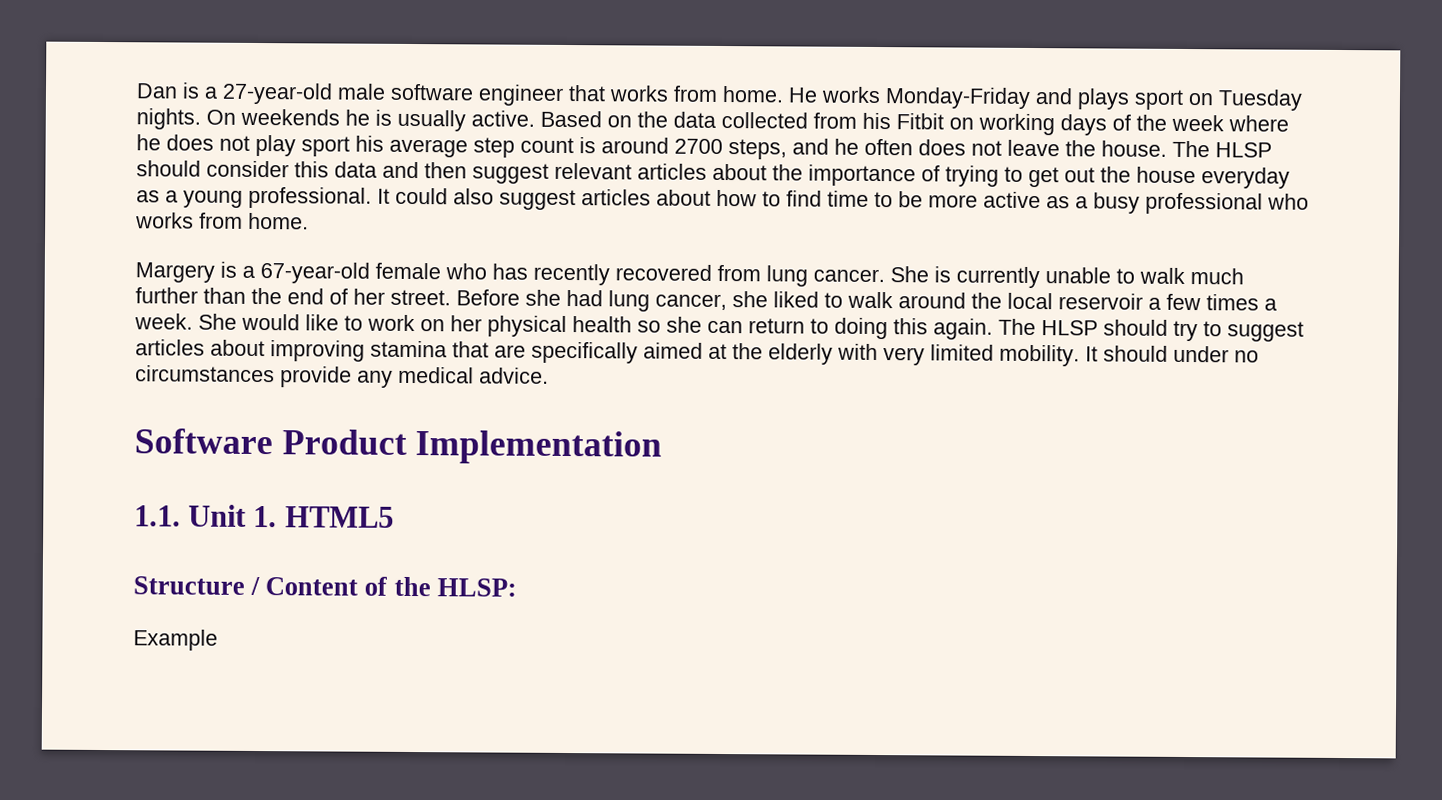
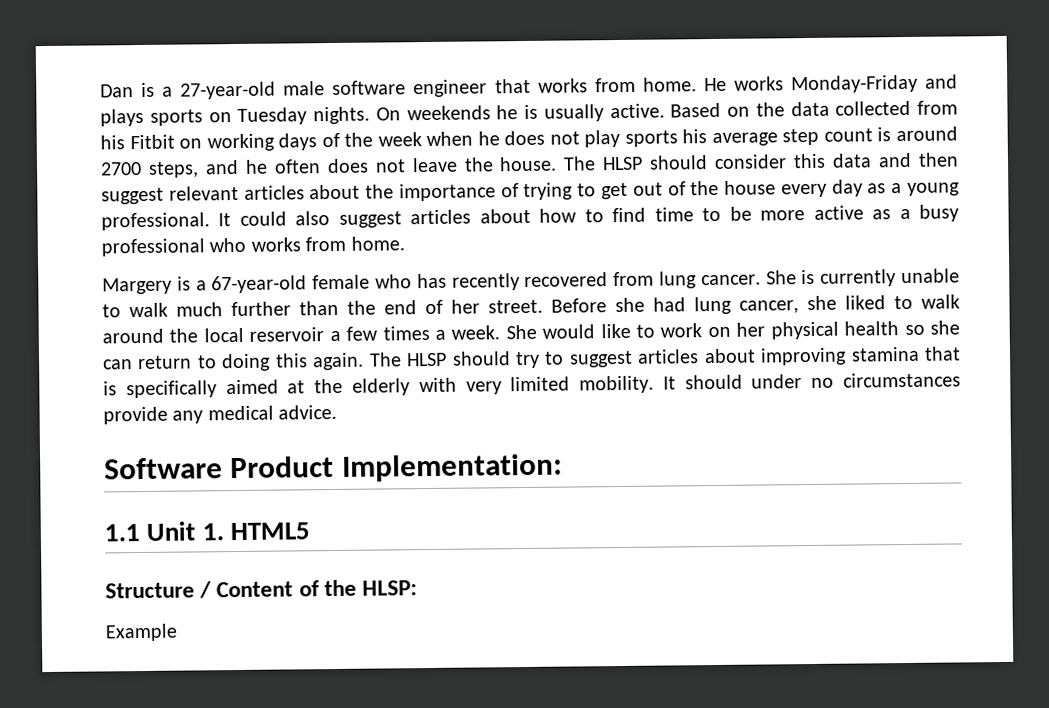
[1134,89,1184,110] sport -> [149,109,203,126] sports
[1228,115,1289,132] where -> [426,131,474,147] when
[301,136,350,157] sport -> [624,130,678,147] sports
(1095, 175) none -> [667,181,686,196] of
[1201,167,1290,189] everyday -> [780,179,863,198] every day
[494,344,526,358] are -> [103,381,117,396] is
[415,430,663,465] [134,505,181,527] Implementation // 1.1. -> [341,453,563,482] [104,524,140,542] Implementation: // 1.1

